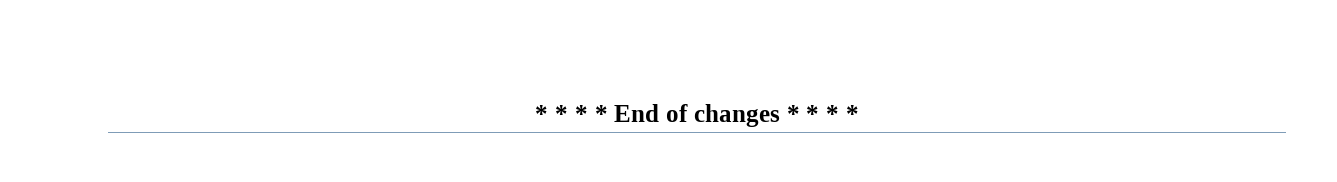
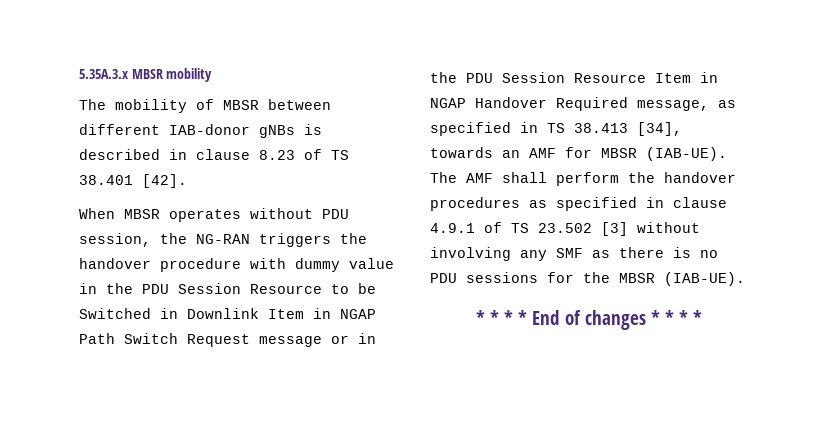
(535, 113) none -> [79,68,213,82] [79,99,331,113] [79,124,322,138] [79,149,349,160] [79,174,187,188] [79,208,349,222] [79,233,367,247] [79,258,394,272] [79,283,376,294] [79,308,376,319] [79,333,376,347] [430,72,718,83] [430,97,736,111] [430,122,682,136] [430,147,727,161] [430,172,736,186] [430,197,727,211] [430,222,700,236] [430,247,718,261] [430,272,745,286] 5.35A.3.x MBSR mobility // The mobility of MBSR between different IAB-donor gNBs is described in clause 8.23 of TS 38.401 [42]. // When MBSR operates without PDU session, the NG-RAN triggers the handover procedure with dummy value in the PDU Session Resource to be Switched in Downlink Item in NGAP Path Switch Request message or in the PDU Session Resource Item in NGAP Handover Required message, as specified in TS 38.413 [34], towards an AMF for MBSR (IAB-UE). The AMF shall perform the handover procedures as specified in clause 4.9.1 of TS 23.502 [3] without involving any SMF as there is no PDU sessions for the MBSR (IAB-UE). //

